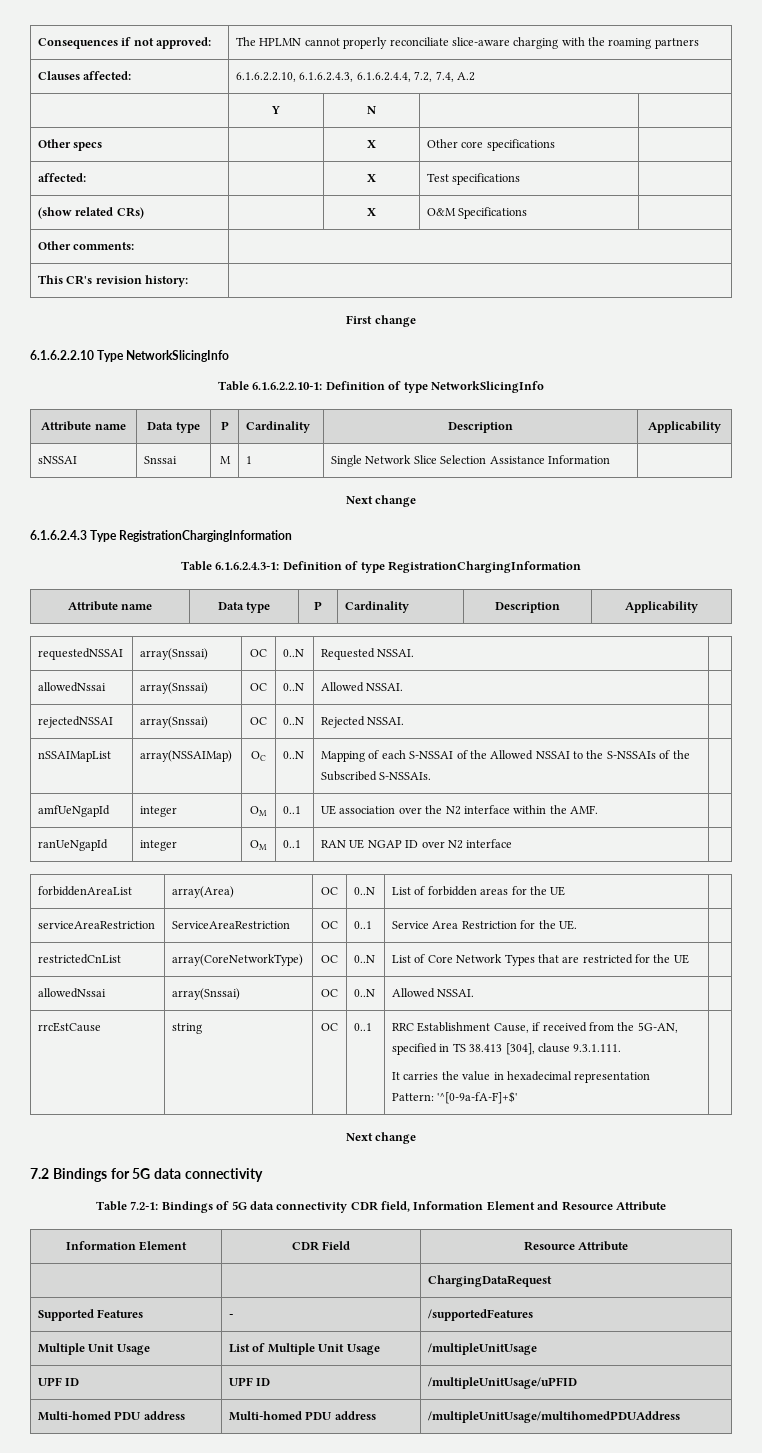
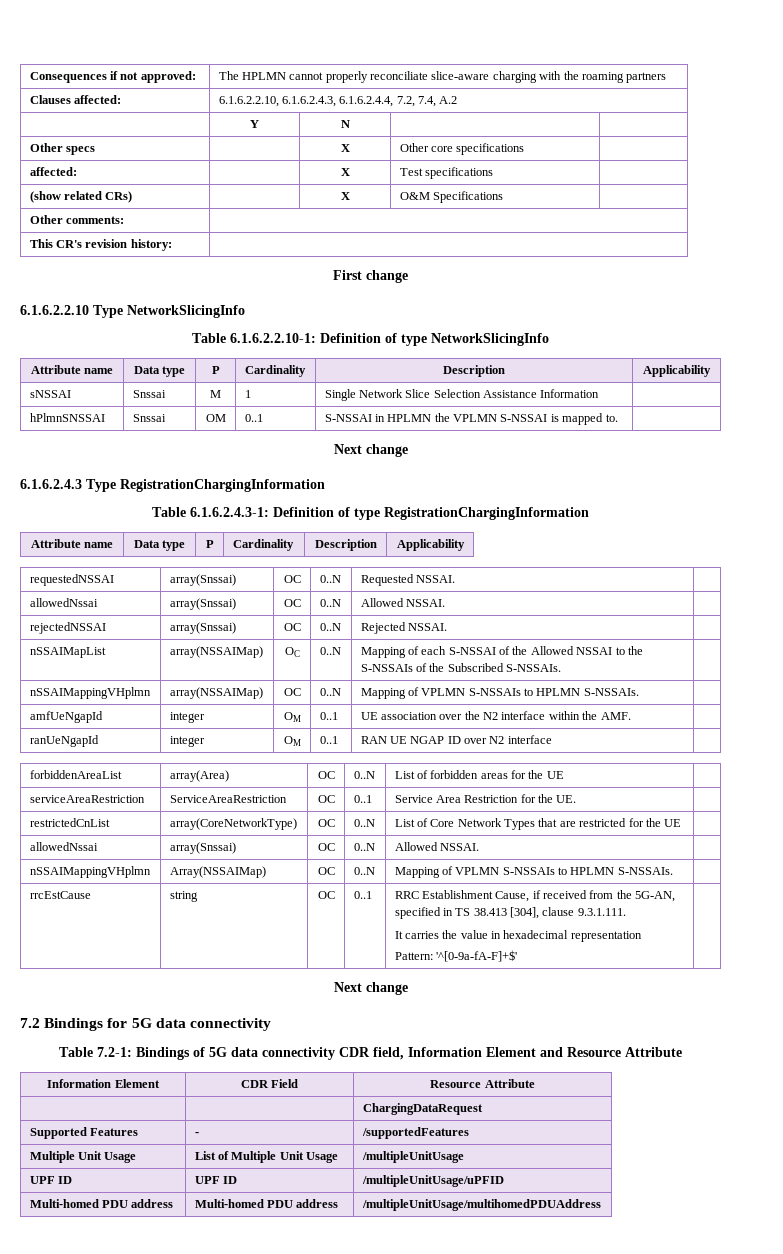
(610, 459) none -> [29,413,105,422] [132,414,166,422] [205,414,226,422] [244,414,263,422] [324,413,618,425] // hPlmnSNSSAI | Snssai | OM | 0..1 | S-NSSAI in HPLMN the VPLMN S-NSSAI is mapped to. |
(432, 776) none -> [29,687,151,699] [169,687,263,699] [283,688,301,696] [319,688,341,696] [360,687,639,699] // nSSAIMappingVHplmn | array(NSSAIMap) | OC | 0..N | Mapping of VPLMN S-NSSAIs to HPLMN S-NSSAIs. |
(475, 993) none -> [29,866,151,878] [169,866,266,878] [317,867,335,875] [353,867,375,875] [394,866,673,878] // nSSAIMappingVHplmn | Array(NSSAIMap) | OC | 0..N | Mapping of VPLMN S-NSSAIs to HPLMN S-NSSAIs. |

